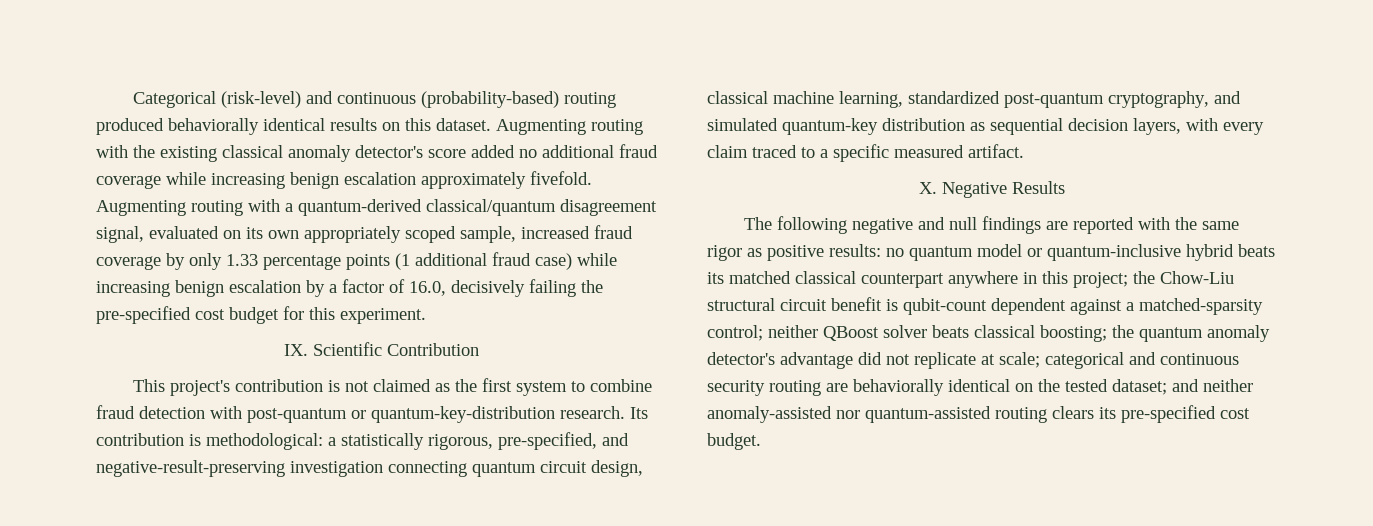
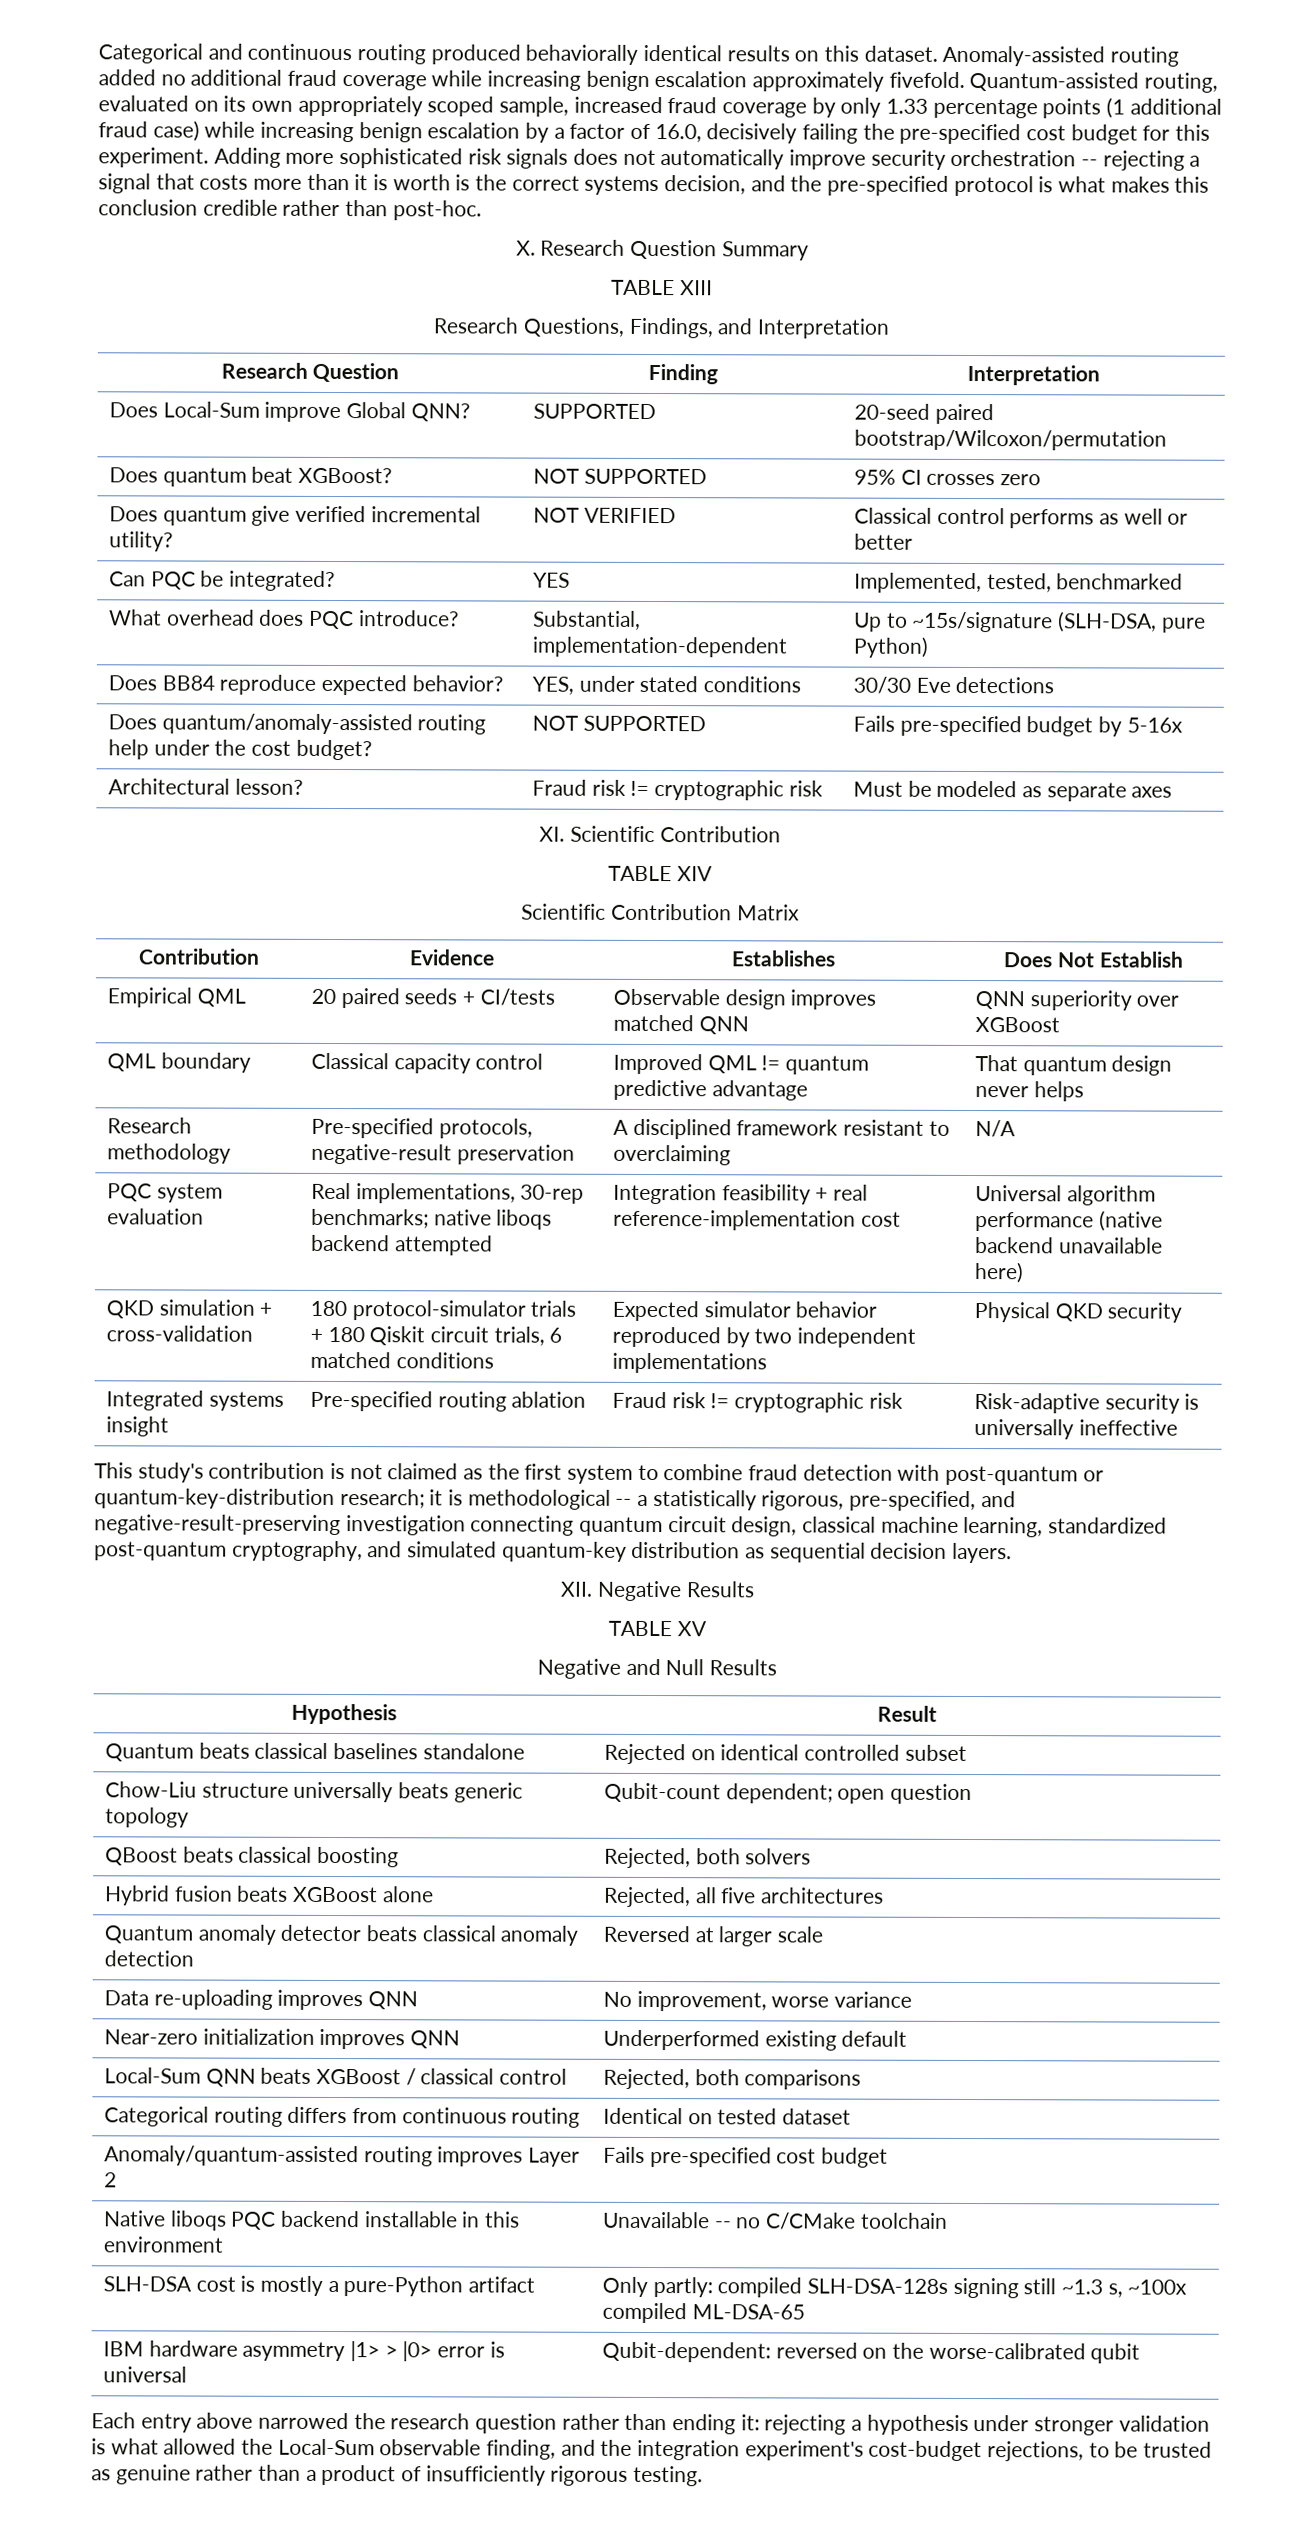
[132,91,559,108] Categorical (risk-level) and continuous (probability-based) -> [98,43,353,64] Categorical and continuous
[496,119,643,135] [96,145,466,162] Augmenting routing with the existing classical anomaly detector's score -> [942,45,1180,67] Anomaly-assisted routing
[96,199,657,216] [96,226,144,243] Augmenting routing with a quantum-derived classical/quantum disagreement signal, -> [969,71,1219,93] Quantum-assisted routing,
[283,342,479,356] // IX. Scientific Contribution -> [213,147,1201,171] [98,173,1210,197] [98,199,482,221] [515,239,809,261] [611,279,713,296] [433,317,889,339] [220,362,400,383] [647,363,718,385] [967,364,1100,386] [109,401,470,423] [533,403,657,420] [854,403,994,425] [854,429,1168,451] [109,466,393,487] [533,468,707,485] [854,469,1042,486] [109,505,481,526] [109,531,174,552] [533,507,676,524] [854,507,1189,529] [854,533,914,550] [109,570,336,592] [533,572,571,588] [854,572,1184,594] [109,609,459,630] [533,610,642,630] [532,636,788,658] [854,611,1206,633] [853,636,929,658] [108,674,503,696] [532,675,802,695] [853,676,1055,694] [108,713,487,735] [108,739,372,761] [532,715,706,732] [853,715,1183,737] [108,778,303,795] [532,779,823,801] [853,780,1173,802] [539,825,781,843] [608,865,713,882] [521,903,800,921] [137,948,260,965] [408,949,495,966] [731,950,836,967] [1003,951,1184,968] [107,987,246,1008] [311,988,555,1009] [613,988,877,1010] [613,1014,749,1035] [975,990,1180,1011] [975,1017,1061,1033] [107,1052,251,1073] [311,1052,544,1074] [613,1053,870,1075] [613,1079,808,1101] [975,1055,1173,1076] [975,1081,1084,1102] [107,1117,193,1134] [107,1143,232,1164] [311,1117,533,1139] [311,1143,575,1165] [613,1118,950,1140] [613,1144,732,1166] [975,1120,1017,1138] [107,1183,223,1203] [107,1208,205,1225] [311,1182,585,1204] [311,1208,553,1230] [311,1234,493,1256] [613,1183,869,1205] [613,1209,901,1231] [975,1185,1156,1206] [975,1210,1163,1232] [975,1237,1163,1254] [974,1262,1025,1284] [106,1299,273,1319] [106,1325,254,1342] [310,1300,577,1321] [310,1326,563,1346] [310,1351,494,1369] [612,1300,878,1322] [612,1326,917,1348] [612,1352,768,1374] [974,1302,1183,1323] [106,1390,284,1411] [106,1416,170,1437] [310,1390,587,1412] [612,1391,903,1413] [974,1393,1200,1414] [974,1419,1178,1440] Adding more sophisticated risk signals does not automatically improve security orchestration -- rejecting a signal that costs more than it is worth is the correct systems decision, and the pre-specified protocol is what makes this conclusion credible rather than post-hoc. // X. Research Question Summary // TABLE XIII // Research Questions, Findings, and Interpretation // Research Question | Finding | Interpretation // Does Local-Sum improve Global QNN? | SUPPORTED | 20-seed paired bootstrap/Wilcoxon/permutation // Does quantum beat XGBoost? | NOT SUPPORTED | 95% CI crosses zero // Does quantum give verified incremental utility? | NOT VERIFIED | Classical control performs as well or better // Can PQC be integrated? | YES | Implemented, tested, benchmarked // What overhead does PQC introduce? | Substantial, implementation-dependent | Up to ~15s/signature (SLH-DSA, pure Python) // Does BB84 reproduce expected behavior? | YES, under stated conditions | 30/30 Eve detections // Does quantum/anomaly-assisted routing help under the cost budget? | NOT SUPPORTED | Fails pre-specified budget by 5-16x // Architectural lesson? | Fraud risk != cryptographic risk | Must be modeled as separate axes // XI. Scientific Contribution // TABLE XIV // Scientific Contribution Matrix // Contribution | Evidence | Establishes | Does Not Establish // Empirical QML | 20 paired seeds + CI/tests | Observable design improves matched QNN | QNN superiority over XGBoost // QML boundary | Classical capacity control | Improved QML != quantum predictive advantage | That quantum design never helps // Research methodology | Pre-specified protocols, negative-result preservation | A disciplined framework resistant to overclaiming | N/A // PQC system evaluation | Real implementations, 30-rep benchmarks; native liboqs backend attempted | Integration feasibility + real reference-implementation cost | Universal algorithm performance (native backend unavailable here) // QKD simulation + cross-validation | 180 protocol-simulator trials + 180 Qiskit circuit trials, 6 matched conditions | Expected simulator behavior reproduced by two independent implementations | Physical QKD security // Integrated systems insight | Pre-specified routing ablation | Fraud risk != cryptographic risk | Risk-adaptive security is universally ineffective
[169,380,230,396] project's -> [137,1462,204,1483] study's
[560,406,648,419] [96,433,323,450] research. Its contribution is methodological: -> [339,1489,633,1510] research; it is methodological --
[1133,118,1264,135] [707,144,1024,162] [919,181,1065,198] [743,216,1239,234] [707,244,1275,261] [707,271,1234,288] [707,297,1263,315] [707,325,1270,342] [707,352,1239,369] [707,379,1253,396] [707,405,1250,423] [707,433,761,450] layers, with every claim traced to a specific measured artifact. // X. Negative Results // The following negative and null findings are reported with the same rigor as positive results: no quantum model or quantum-inclusive hybrid beats its matched classical counterpart anywhere in this project; the Chow-Liu structural circuit benefit is qubit-count dependent against a matched-sparsity control; neither QBoost solver beats classical boosting; the quantum anomaly detector's advantage did not replicate at scale; categorical and continuous security routing are behaviorally identical on the tested dataset; and neither anomaly-assisted nor quantum-assisted routing clears its pre-specified cost budget. -> [952,1542,1013,1564] [560,1580,755,1602] [608,1620,707,1637] [536,1658,778,1679] [290,1703,397,1725] [876,1705,937,1722] [105,1742,525,1762] [604,1743,967,1765] [105,1781,523,1803] [105,1807,190,1828] [604,1782,973,1805] [105,1846,400,1868] [604,1847,812,1869] [105,1885,434,1906] [604,1886,885,1908] [104,1924,579,1946] [104,1950,195,1967] [603,1925,824,1947] [104,1989,419,2011] [603,1990,913,2012] [104,2028,461,2050] [603,2029,908,2051] [104,2067,568,2087] [603,2068,862,2090] [104,2106,581,2128] [603,2107,852,2125] [104,2145,581,2167] [104,2172,118,2188] [603,2146,889,2168] [104,2210,521,2231] [103,2236,224,2253] [603,2211,948,2230] [103,2275,536,2297] [602,2276,1188,2299] [602,2302,805,2324] [103,2340,505,2362] [103,2366,188,2383] [602,2341,1141,2364] [91,2412,1210,2436] [91,2438,1213,2462] [91,2464,704,2487] layers. // XII. Negative Results // TABLE XV // Negative and Null Results // Hypothesis | Result // Quantum beats classical baselines standalone | Rejected on identical controlled subset // Chow-Liu structure universally beats generic topology | Qubit-count dependent; open question // QBoost beats classical boosting | Rejected, both solvers // Hybrid fusion beats XGBoost alone | Rejected, all five architectures // Quantum anomaly detector beats classical anomaly detection | Reversed at larger scale // Data re-uploading improves QNN | No improvement, worse variance // Near-zero initialization improves QNN | Underperformed existing default // Local-Sum QNN beats XGBoost / classical control | Rejected, both comparisons // Categorical routing differs from continuous routing | Identical on tested dataset // Anomaly/quantum-assisted routing improves Layer 2 | Fails pre-specified cost budget // Native liboqs PQC backend installable in this environment | Unavailable -- no C/CMake toolchain // SLH-DSA cost is mostly a pure-Python artifact | Only partly: compiled SLH-DSA-128s signing still ~1.3 s, ~100x compiled ML-DSA-65 // IBM hardware asymmetry |1> > |0> error is universal | Qubit-dependent: reversed on the worse-calibrated qubit // Each entry above narrowed the research question rather than ending it: rejecting a hypothesis under stronger validation is what allowed the Local-Sum observable finding, and the integration experiment's cost-budget rejections, to be trusted as genuine rather than a product of insufficiently rigorous testing.

